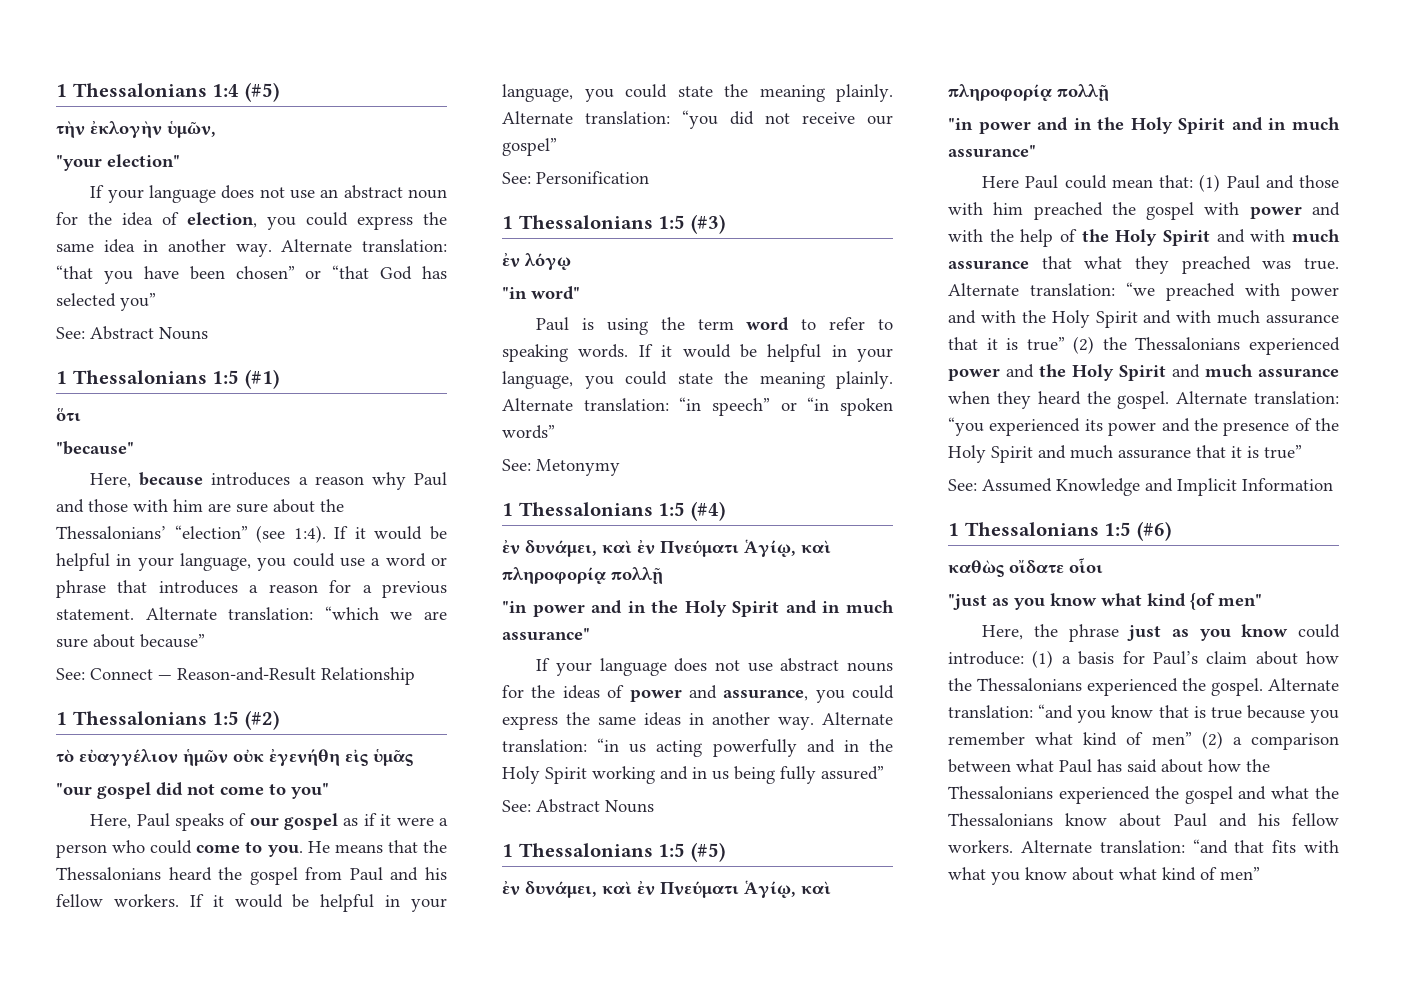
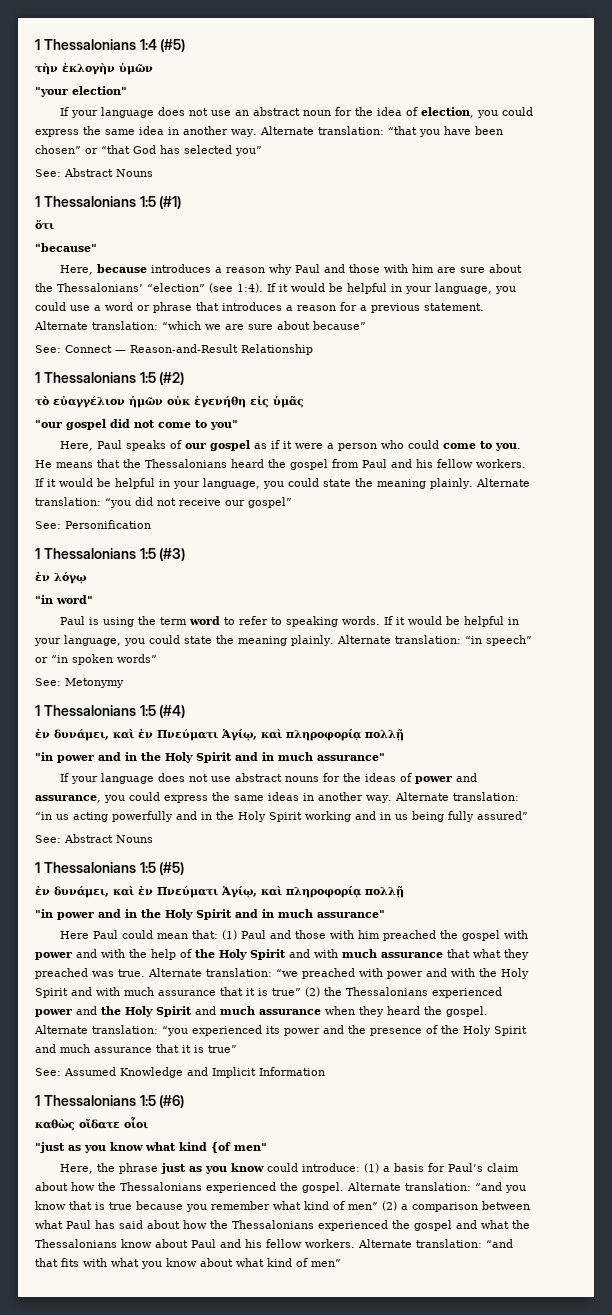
[167,121,216,138] ὑμῶν, -> [119,62,153,75] ὑμῶν

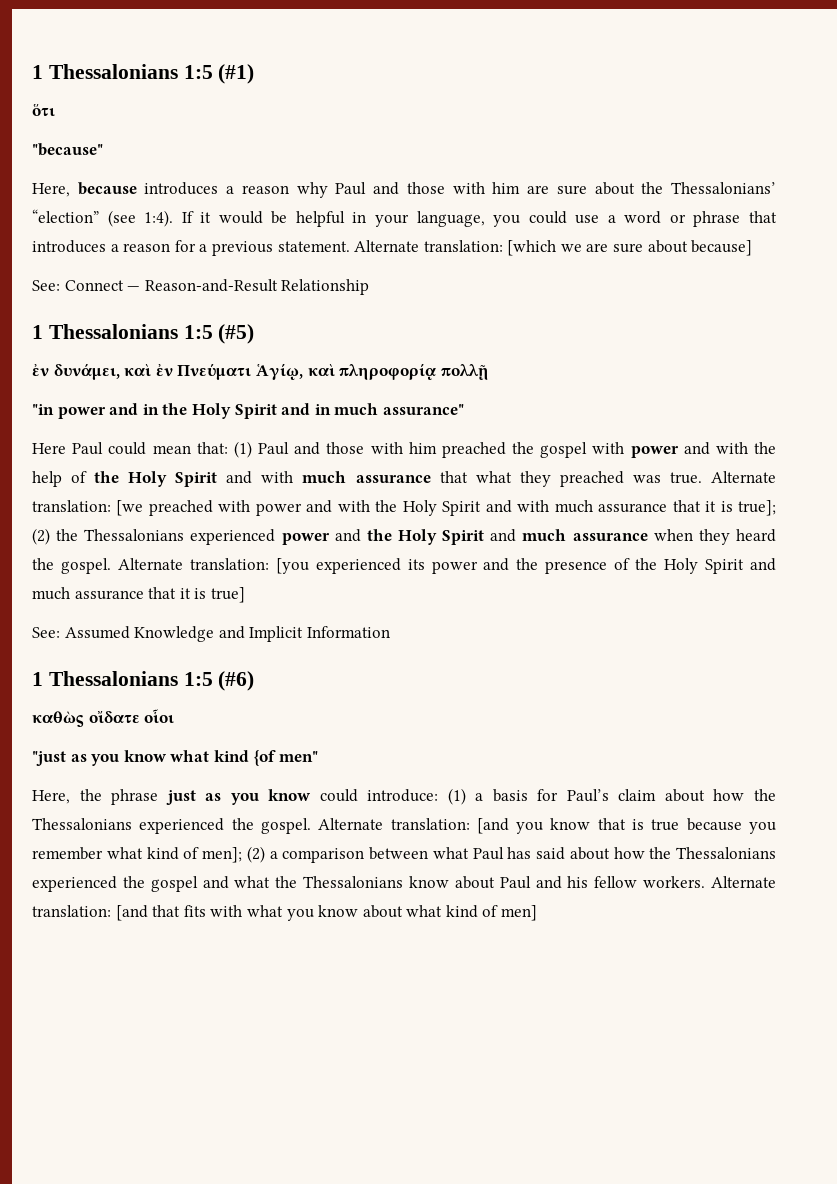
[35,39,186,52] [35,62,153,75] [35,86,127,97] [60,107,534,118] [35,126,503,137] [35,145,262,156] [35,168,153,177] [35,196,136,207] 1 Thessalonians 1:4 (#5) // τὴν ἐκλογὴν ὑμῶν // "your election" // If your language does not use an abstract noun for the idea of election, you could express the same idea in another way. Alternate translation: “that you have been chosen” or “that God has selected you” // See: Abstract Nouns // 1 Thessalonians -> [32,64,178,79] 1 Thessalonians
[162,321,201,330] “which -> [507,240,557,256] [which
[313,321,366,330] because” -> [691,240,753,256] because]
[35,372,185,385] [35,395,304,408] [35,419,238,430] [60,440,522,451] [35,459,526,470] [35,478,530,489] [35,497,292,508] [35,520,151,529] [35,548,186,561] [35,571,87,584] [35,595,93,604] [60,616,520,627] [34,635,532,646] [35,654,157,665] [35,678,124,688] [35,705,186,718] [35,728,404,741] [35,752,385,763] [60,773,478,784] [35,792,519,803] [35,811,528,822] [35,834,153,843] // 1 Thessalonians 1:5 (#2) // τὸ εὐαγγέλιον ἡμῶν οὐκ ἐγενήθη εἰς ὑμᾶς // "our gospel did not come to you" // Here, Paul speaks of our gospel as if it were a person who could come to you. He means that the Thessalonians heard the gospel from Paul and his fellow workers. If it would be helpful in your language, you could state the meaning plainly. Alternate translation: “you did not receive our gospel” // See: Personification // 1 Thessalonians 1:5 (#3) // ἐν λόγῳ // "in word" // Paul is using the term word to refer to speaking words. If it would be helpful in your language, you could state the meaning plainly. Alternate translation: “in speech” or “in spoken words” // See: Metonymy // 1 Thessalonians 1:5 (#4) // ἐν δυνάμει, καὶ ἐν Πνεύματι Ἁγίῳ, καὶ πληροφορίᾳ πολλῇ // "in power and in the Holy Spirit and in much assurance" // If your language does not use abstract nouns for the ideas of power and assurance, you could express the same ideas in another way. Alternate translation: “in us acting powerfully and in the Holy Spirit working and in us being fully assured” // See: Abstract Nouns -> (370, 287) none
[276,969,298,977] “we -> [116,500,144,516] [we
[272,988,301,996] true” -> [738,500,776,516] true];
[162,1026,188,1036] “you -> [275,558,309,574] [you
[208,1045,237,1053] true” -> [210,587,245,603] true]
[475,1182,502,1191] “and -> [476,818,509,834] [and
[348,1202,378,1210] men” -> [202,847,242,863] men];
[486,1239,513,1248] “and -> [115,905,148,921] [and
[311,1259,341,1267] men” -> [501,905,538,921] men]

